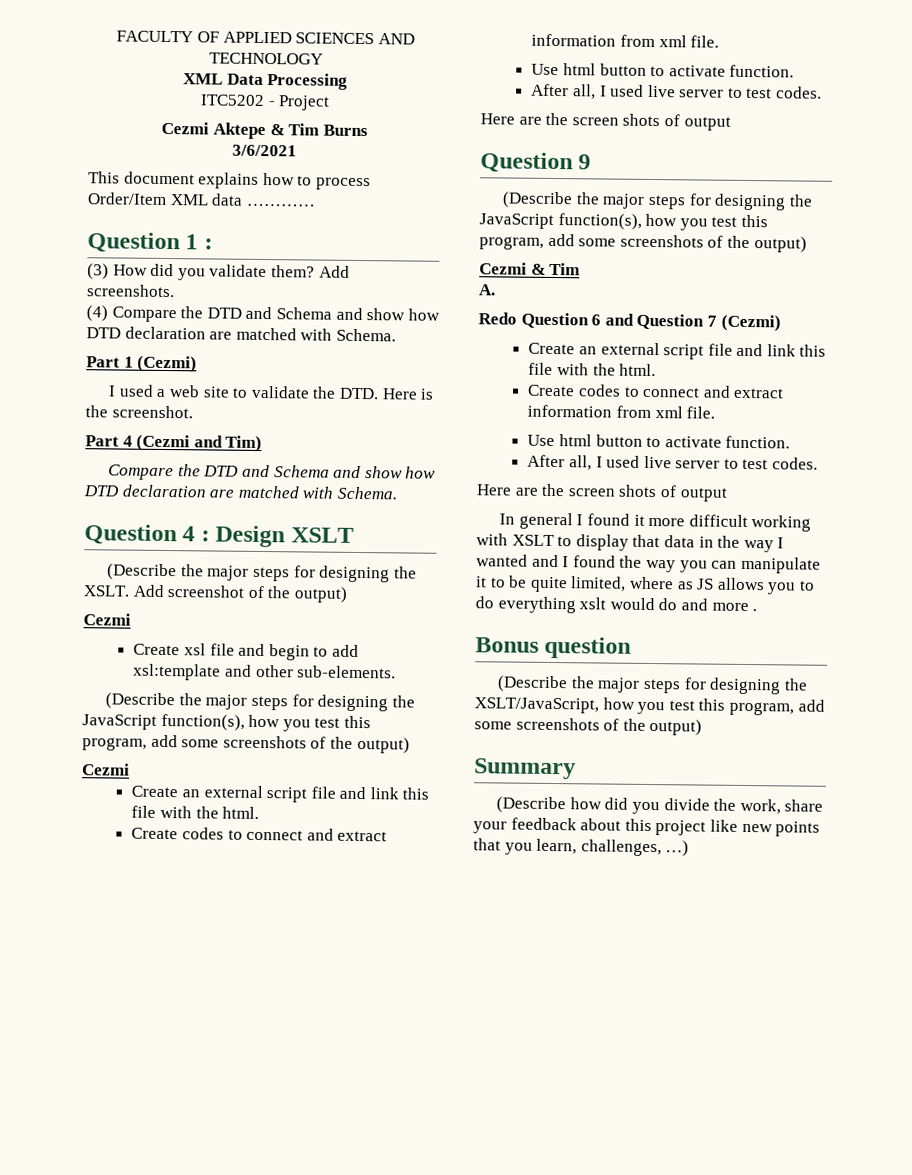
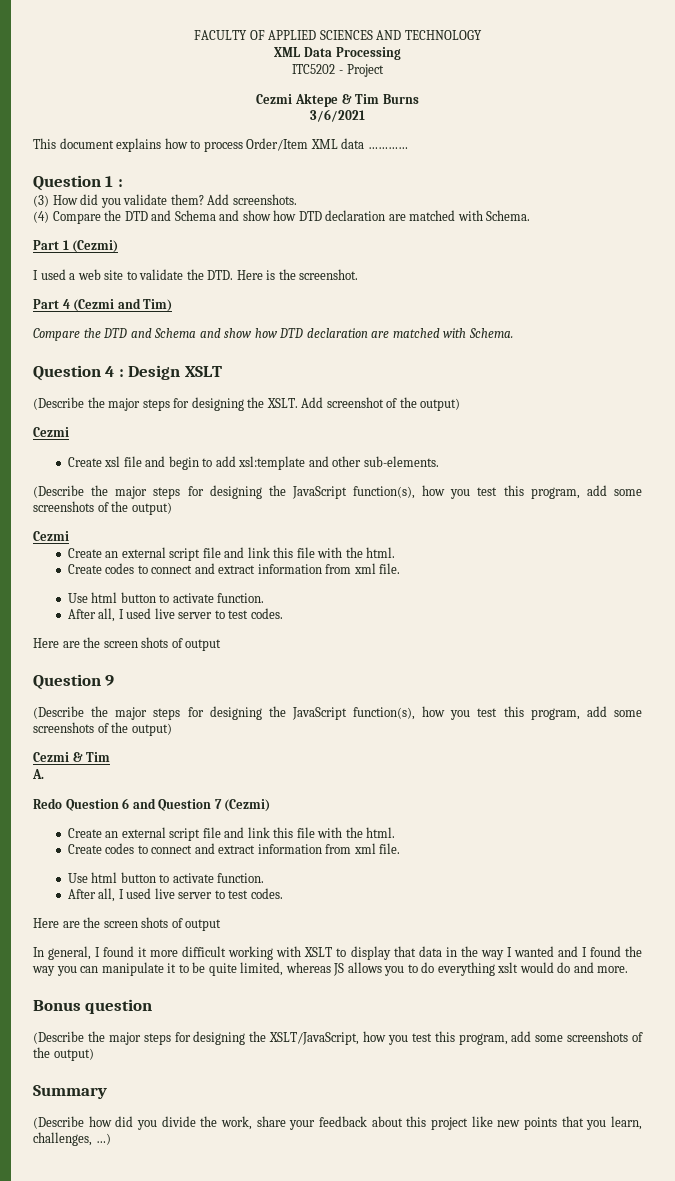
[518,512,573,530] general -> [48,946,92,960] general,
[628,576,694,590] where as -> [285,962,331,973] whereas
[711,602,758,612] more . -> [597,966,629,973] more.

